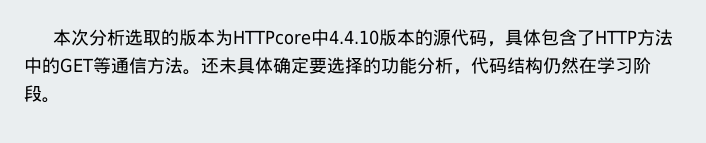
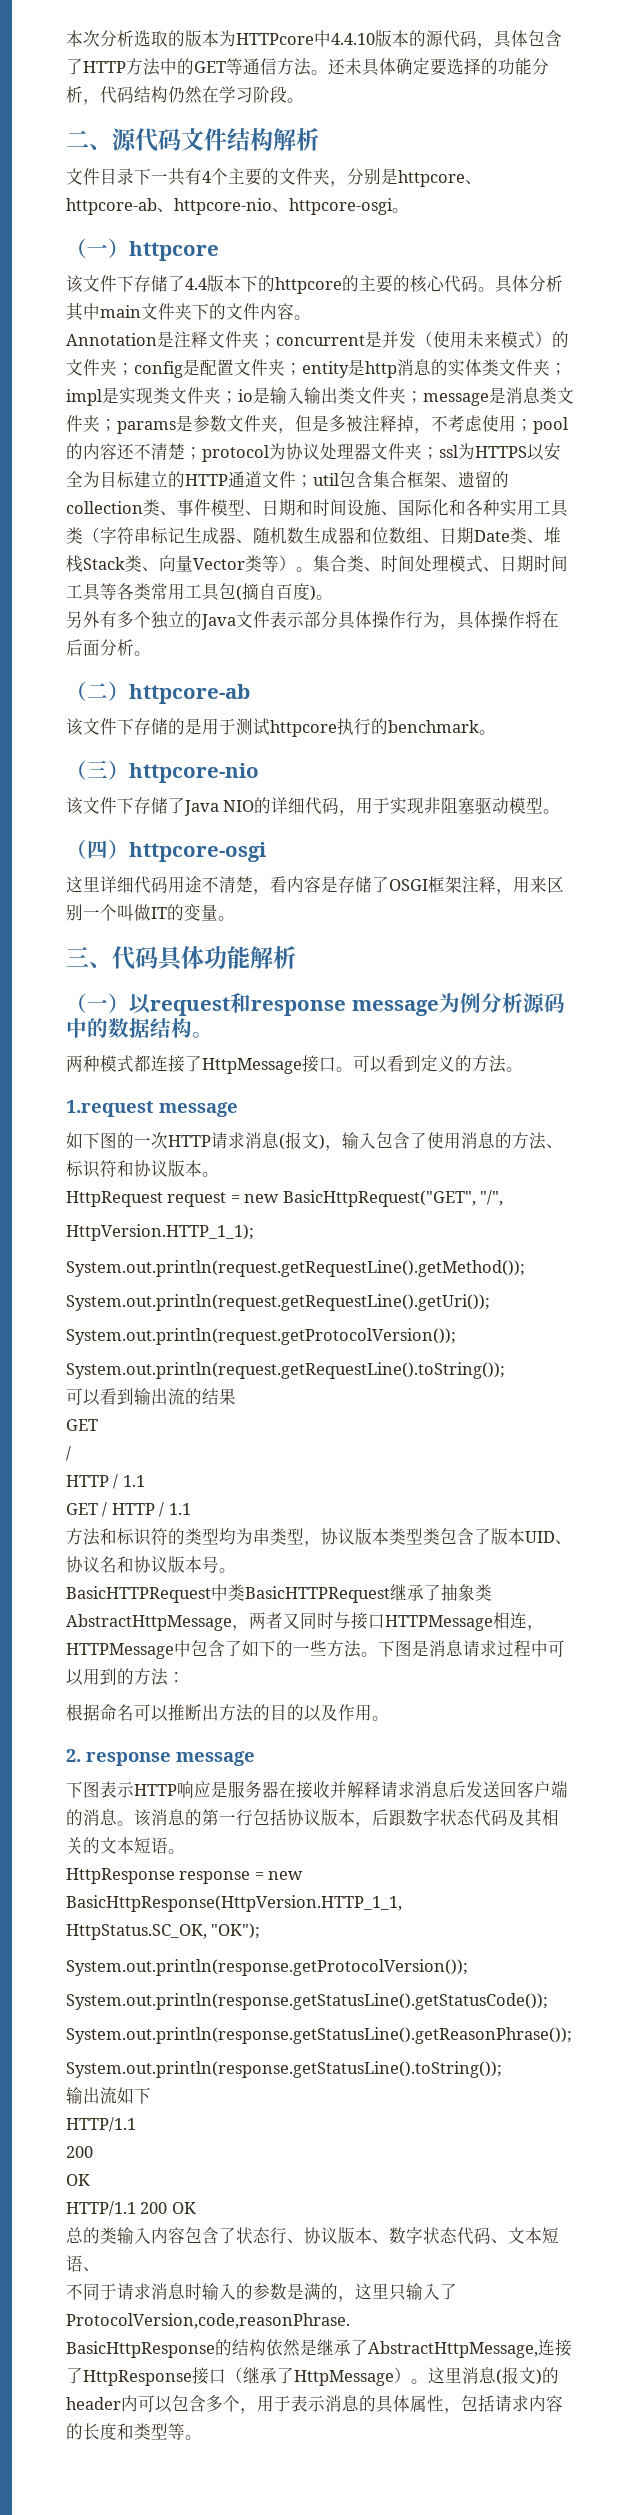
(60, 100) none -> [66,128,319,152] [66,168,482,187] [66,198,409,215] [66,238,219,261] [66,275,563,294] [66,303,311,321] [66,331,569,349] [66,359,567,378] [66,387,574,406] [66,415,568,434] [66,443,561,462] [66,471,509,488] [66,499,569,517] [66,527,561,544] [66,555,568,573] [66,583,333,601] [66,611,559,630] [66,639,151,656] [66,681,250,704] [66,718,496,737] [66,760,259,783] [66,797,561,816] [66,839,266,862] [66,876,564,895] [66,904,235,921] [66,946,296,971] [66,992,565,1016] [66,1018,213,1038] [66,1055,523,1074] [66,1100,238,1117] [66,1132,563,1151] [66,1160,219,1178] [66,1190,504,1207] [66,1224,254,1241] [66,1260,525,1277] [66,1294,490,1311] [66,1328,456,1345] [66,1362,505,1379] [66,1388,236,1406] [66,1419,98,1431] [66,1446,71,1461] [66,1474,145,1489] [66,1502,191,1517] [66,1528,572,1547] [66,1556,236,1573] [66,1584,492,1603] [66,1612,544,1631] [66,1640,565,1659] [66,1668,185,1686] [66,1704,389,1722] [66,1749,255,1766] [66,1780,568,1799] [66,1809,559,1828] [66,1837,185,1854] [66,1868,304,1884] [66,1895,402,1912] [66,1923,261,1940] [66,1959,468,1976] [66,1993,548,2010] [66,2027,572,2044] [66,2061,502,2078] [66,2087,151,2104] [66,2117,136,2132] [66,2146,93,2158] [66,2174,90,2186] [66,2201,196,2216] [66,2227,559,2245] [66,2255,100,2272] [66,2283,457,2302] [66,2313,350,2329] [66,2339,572,2358] [66,2367,559,2386] [66,2395,563,2414] [66,2423,202,2440] // 二、源代码文件结构解析 // 文件目录下一共有4个主要的文件夹，分别是httpcore、httpcore-ab、httpcore-nio、httpcore-osgi。 // （一）httpcore // 该文件下存储了4.4版本下的httpcore的主要的核心代码。具体分析其中main文件夹下的文件内容。 // Annotation是注释文件夹；concurrent是并发（使用未来模式）的文件夹；config是配置文件夹；entity是http消息的实体类文件夹；impl是实现类文件夹；io是输入输出类文件夹；message是消息类文件夹；params是参数文件夹，但是多被注释掉，不考虑使用；pool的内容还不清楚；protocol为协议处理器文件夹；ssl为HTTPS以安全为目标建立的HTTP通道文件；util包含集合框架、遗留的collection类、事件模型、日期和时间设施、国际化和各种实用工具类（字符串标记生成器、随机数生成器和位数组、日期Date类、堆栈Stack类、向量Vector类等）。集合类、时间处理模式、日期时间工具等各类常用工具包(摘自百度)。 // 另外有多个独立的Java文件表示部分具体操作行为，具体操作将在后面分析。 // （二）httpcore-ab // 该文件下存储的是用于测试httpcore执行的benchmark。 // （三）httpcore-nio // 该文件下存储了Java NIO的详细代码，用于实现非阻塞驱动模型。 // （四）httpcore-osgi // 这里详细代码用途不清楚，看内容是存储了OSGI框架注释，用来区别一个叫做IT的变量。 // 三、代码具体功能解析 // （一）以request和response message为例分析源码中的数据结构。 // 两种模式都连接了HttpMessage接口。可以看到定义的方法。 // 1.request message // 如下图的一次HTTP请求消息(报文)，输入包含了使用消息的方法、标识符和协议版本。 // HttpRequest request = new BasicHttpRequest("GET", "/", // HttpVersion.HTTP_1_1); // System.out.println(request.getRequestLine().getMethod()); // System.out.println(request.getRequestLine().getUri()); // System.out.println(request.getProtocolVersion()); // System.out.println(request.getRequestLine().toString()); // 可以看到输出流的结果 // GET // / // HTTP / 1.1 // GET / HTTP / 1.1 // 方法和标识符的类型均为串类型，协议版本类型类包含了版本UID、协议名和协议版本号。 // BasicHTTPRequest中类BasicHTTPRequest继承了抽象类AbstractHttpMessage，两者又同时与接口HTTPMessage相连，HTTPMessage中包含了如下的一些方法。下图是消息请求过程中可以用到的方法： // 根据命名可以推断出方法的目的以及作用。 // 2. response message // 下图表示HTTP响应是服务器在接收并解释请求消息后发送回客户端的消息。该消息的第一行包括协议版本，后跟数字状态代码及其相关的文本短语。 // HttpResponse response = new BasicHttpResponse(HttpVersion.HTTP_1_1, // HttpStatus.SC_OK, "OK"); // System.out.println(response.getProtocolVersion()); // System.out.println(response.getStatusLine().getStatusCode()); // System.out.println(response.getStatusLine().getReasonPhrase()); // System.out.println(response.getStatusLine().toString()); // 输出流如下 // HTTP/1.1 // 200 // OK // HTTP/1.1 200 OK // 总的类输入内容包含了状态行、协议版本、数字状态代码、文本短语、 // 不同于请求消息时输入的参数是满的，这里只输入了ProtocolVersion,code,reasonPhrase. // BasicHttpResponse的结构依然是继承了AbstractHttpMessage,连接了HttpResponse接口（继承了HttpMessage）。这里消息(报文)的header内可以包含多个，用于表示消息的具体属性，包括请求内容的长度和类型等。

